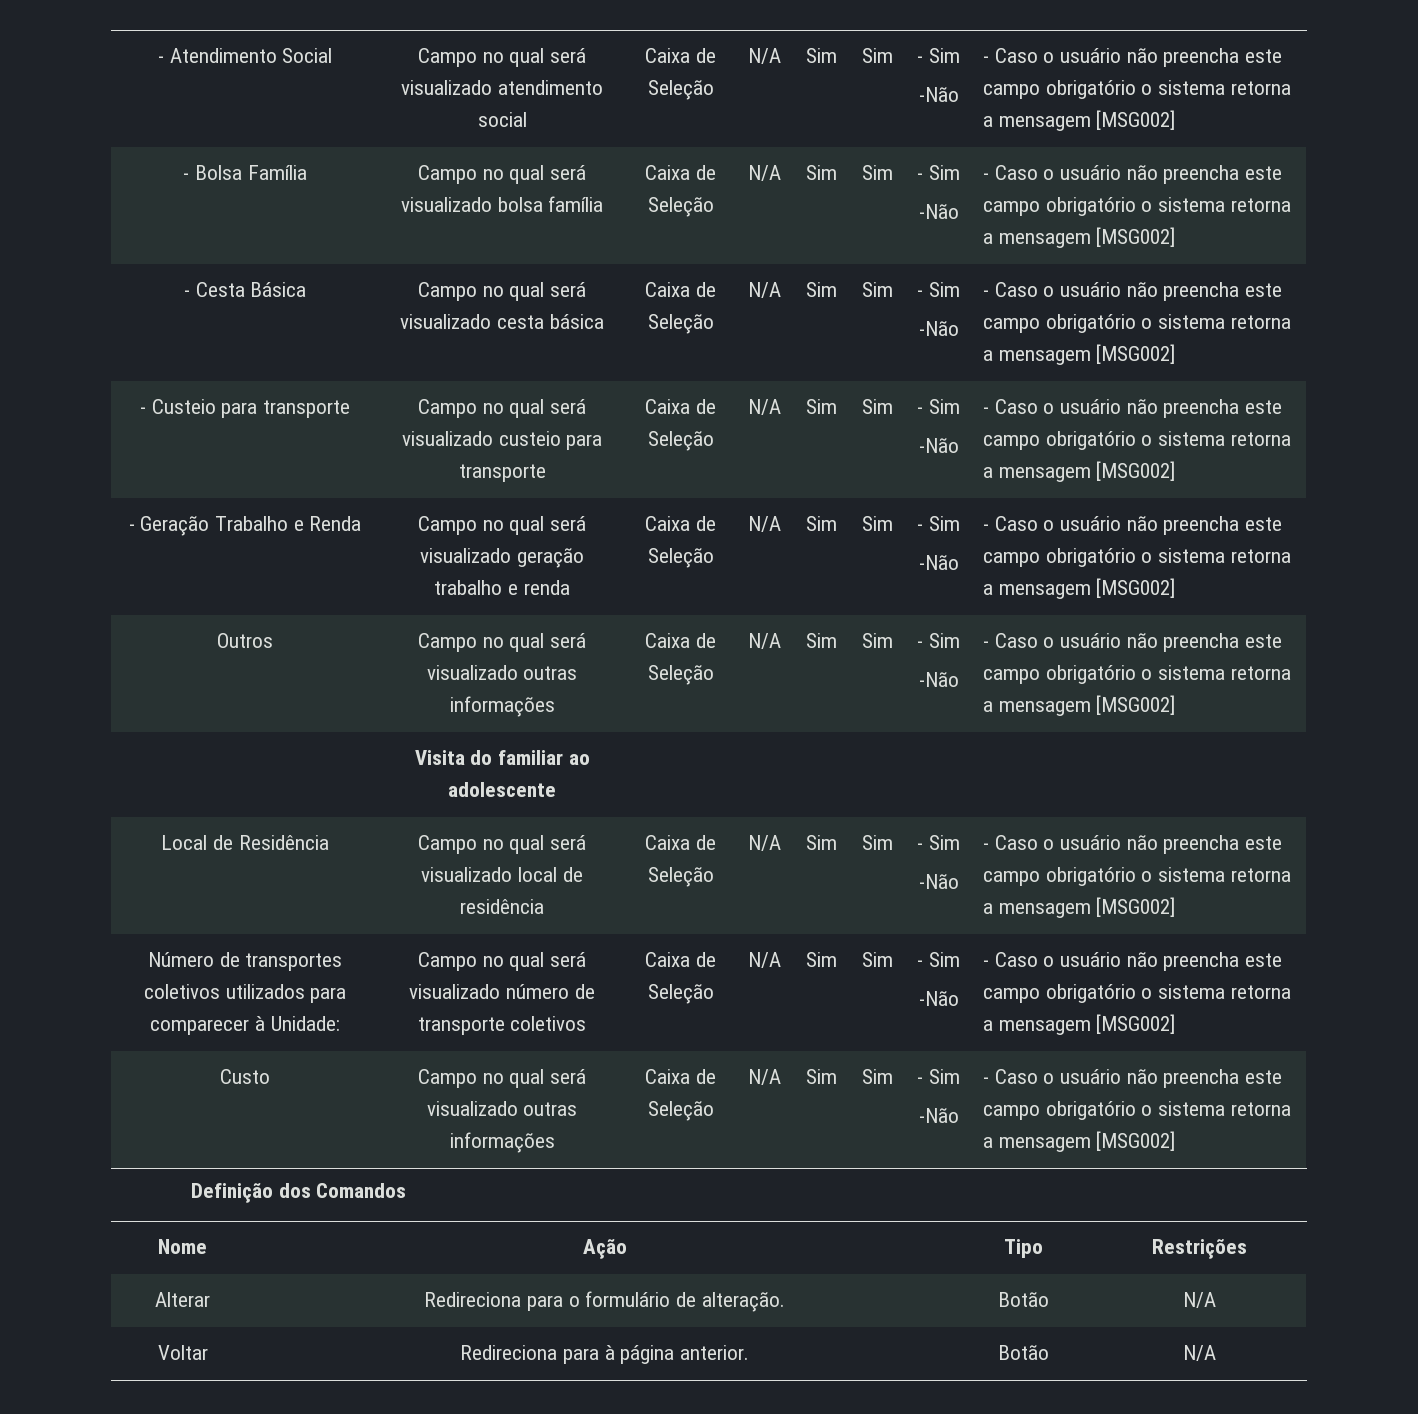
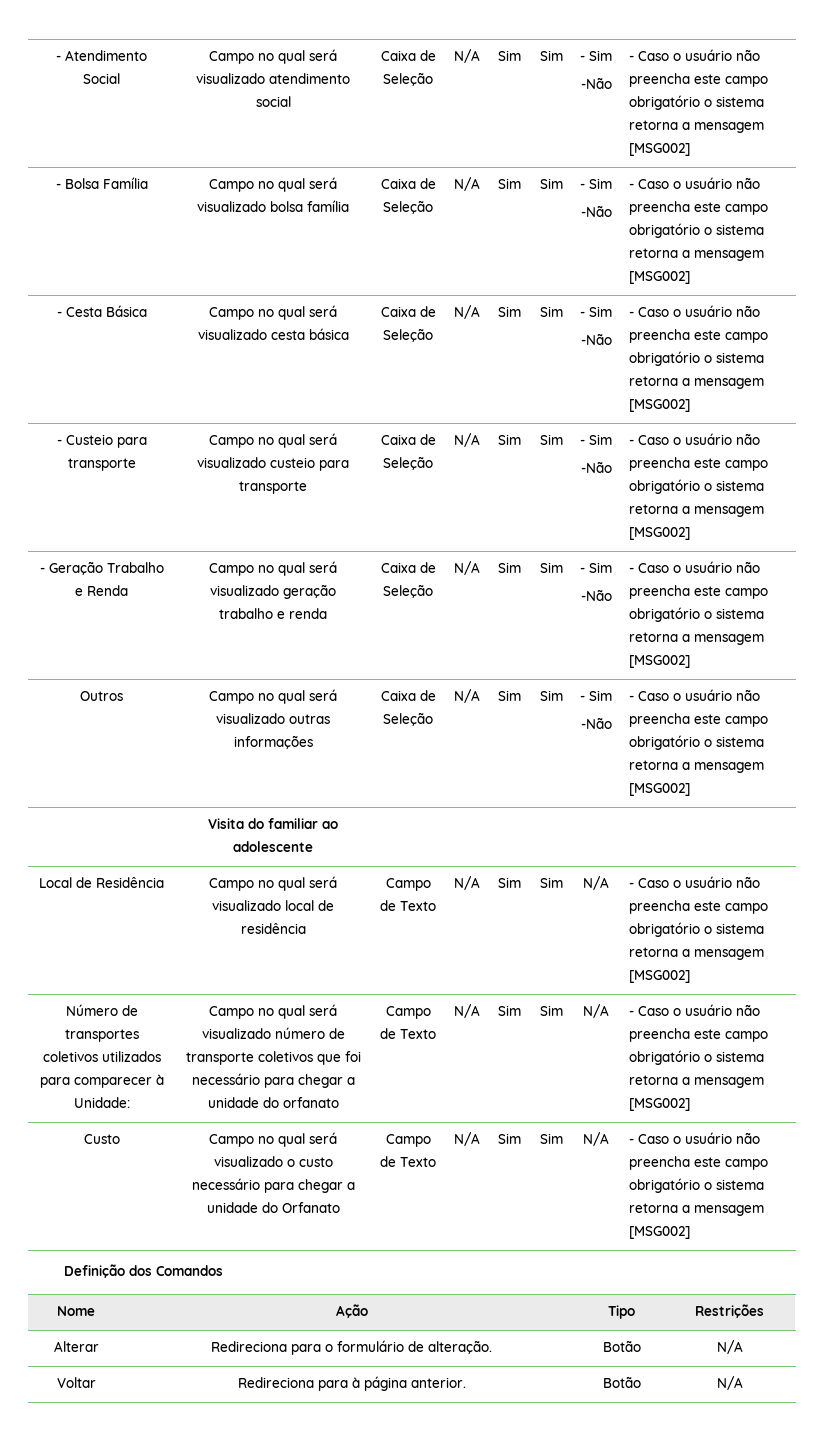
[645,835,716,850] [647,867,714,887] [748,835,781,851] [806,835,837,850] [862,835,893,850] [917,835,960,850] [918,874,959,889] Caixa de Seleção | N/A | Sim | Sim | - Sim // -Não -> [385,878,431,891] [380,900,436,911] [453,876,480,890] [498,877,521,888] [539,877,563,888] [583,876,609,890] Campo de Texto | N/A | Sim | Sim | N/A
[645,952,716,967] [647,984,714,1004] [748,952,781,968] [806,952,837,967] [862,952,893,967] [917,952,960,967] [918,991,959,1006] | Caixa de Seleção | N/A | Sim | Sim | - Sim // -Não -> [316,1051,361,1065] [191,1073,355,1088] [207,1097,339,1108] [385,1006,431,1019] [380,1028,436,1039] [453,1004,480,1018] [498,1005,521,1016] [539,1005,563,1016] [583,1004,609,1018] que foi necessário para chegar a unidade do orfanato | Campo de Texto | N/A | Sim | Sim | N/A
[523,1102,578,1116] [449,1132,555,1153] [645,1069,716,1084] [647,1101,714,1121] [748,1069,781,1085] [806,1069,837,1084] [862,1069,893,1084] [917,1069,960,1084] [918,1108,959,1123] outras informações | Caixa de Seleção | N/A | Sim | Sim | - Sim // -Não -> [286,1157,333,1167] [191,1178,355,1193] [206,1202,340,1213] [385,1134,431,1147] [380,1156,436,1167] [453,1132,480,1146] [498,1133,521,1144] [539,1133,563,1144] [583,1132,609,1146] o custo necessário para chegar a unidade do Orfanato | Campo de Texto | N/A | Sim | Sim | N/A

